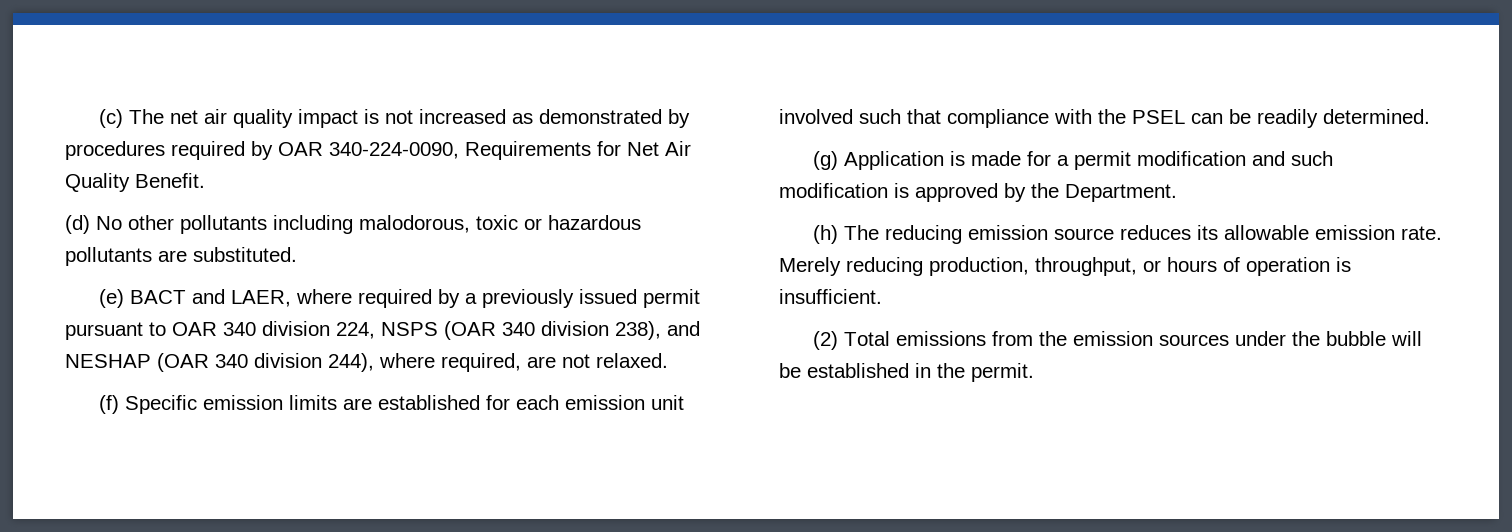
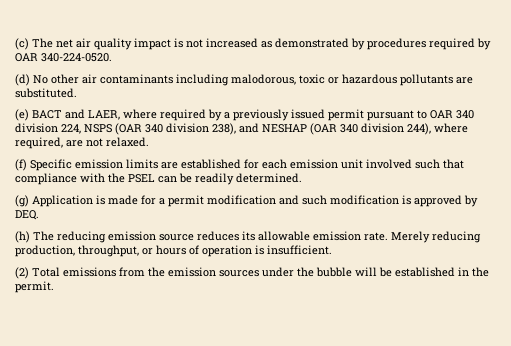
[329,141,691,160] [65,173,205,192] 340-224-0090, Requirements for Net Air Quality Benefit. -> [41,53,112,62] 340-224-0520.
[180,215,267,234] pollutants -> [82,74,173,84] air contaminants
[1031,183,1177,202] the Department. -> [15,210,39,220] DEQ.

